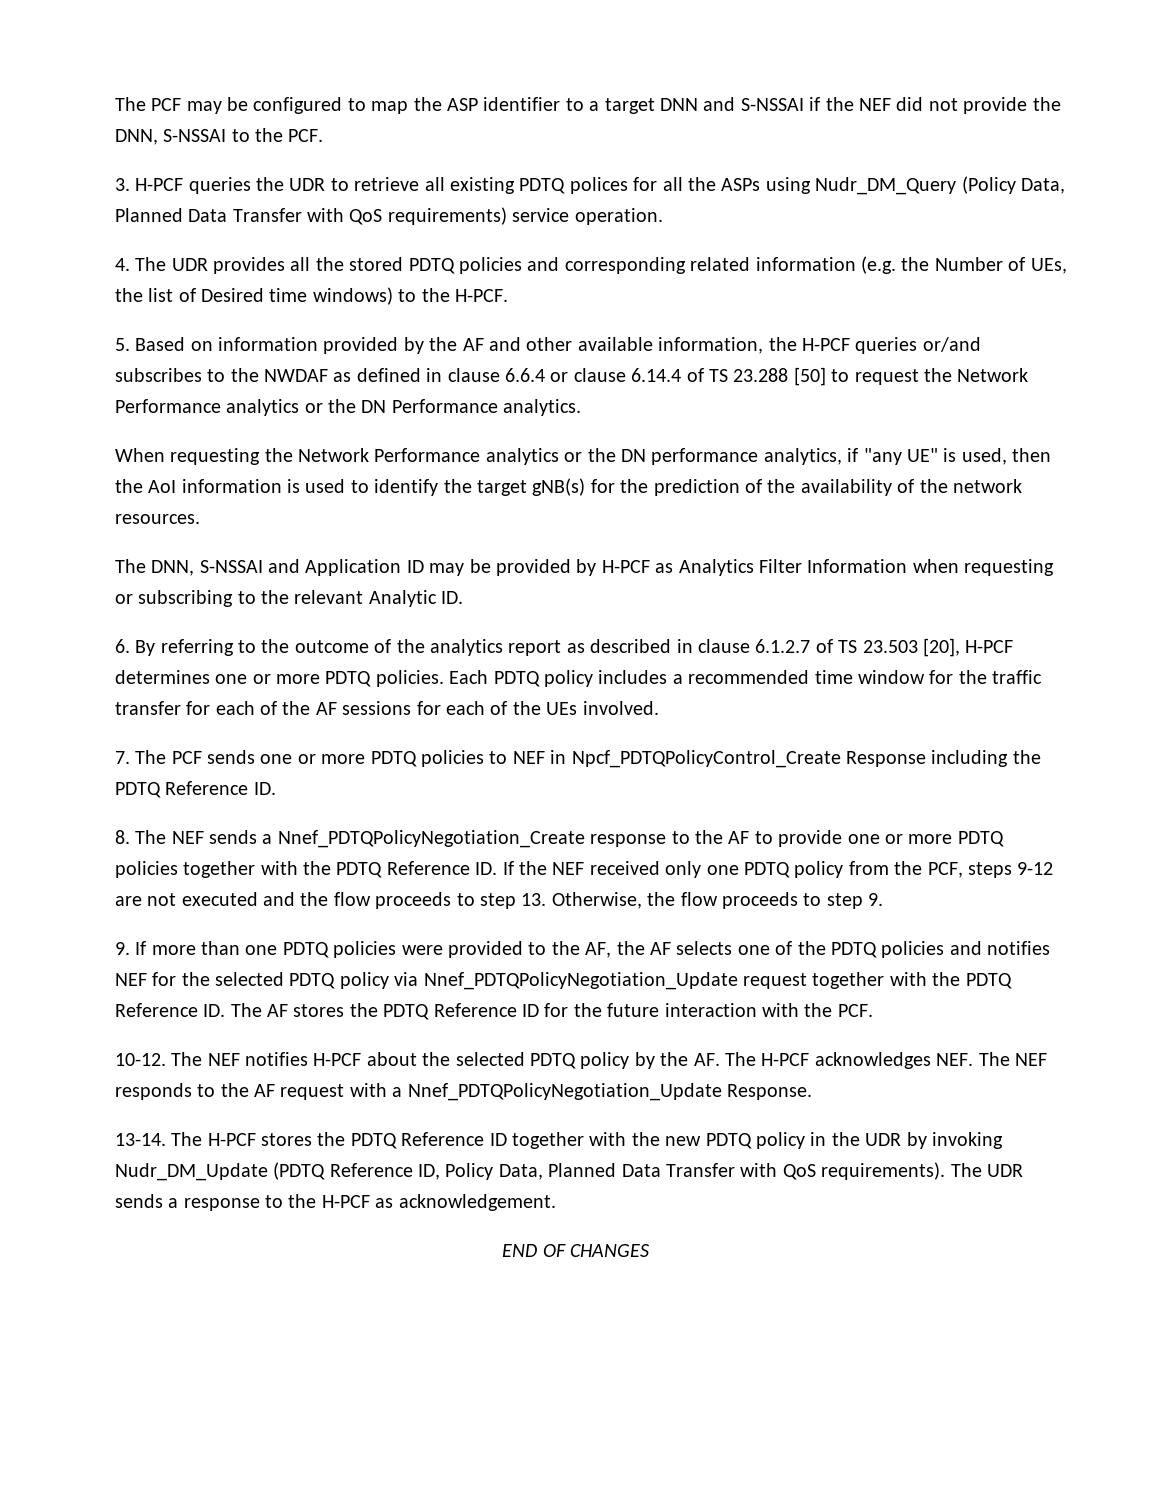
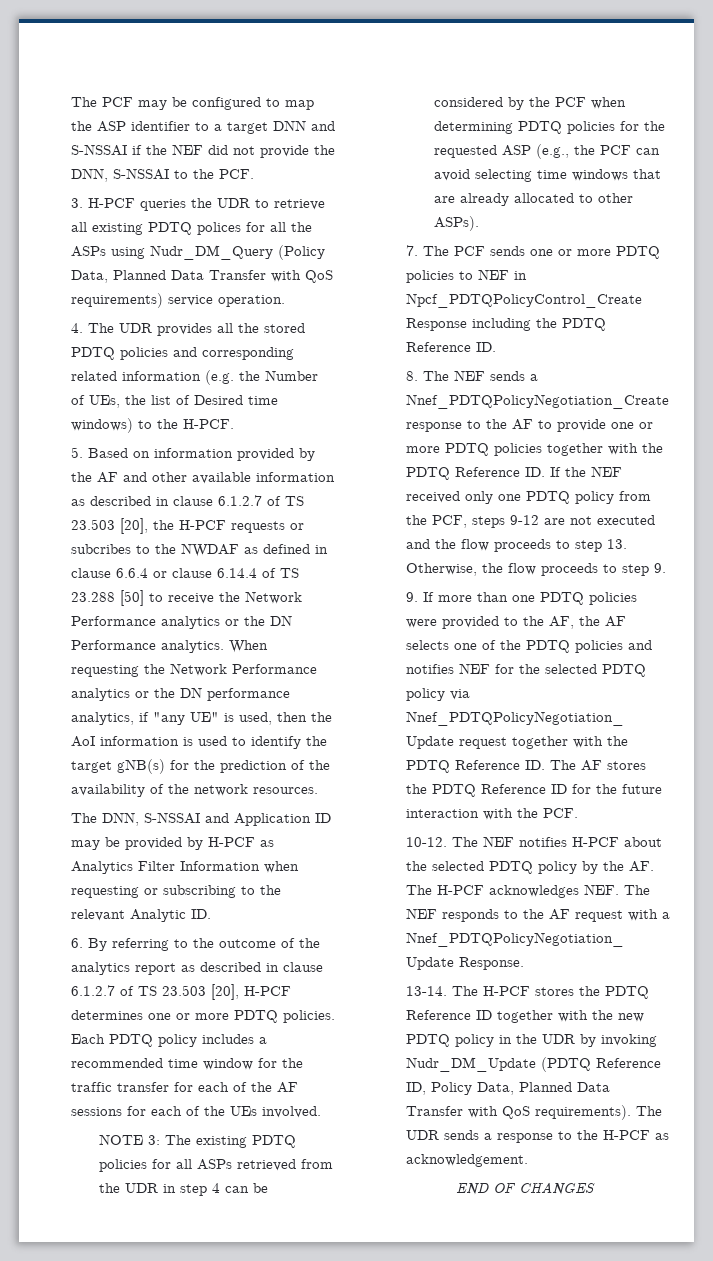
[658,337,981,354] [114,368,202,382] information, the H-PCF queries or/and subscribes -> [255,472,335,482] [70,495,304,506] [70,518,304,534] [70,544,131,554] information as described in clause 6.1.2.7 of TS 23.503 [20], the H-PCF requests or subcribes
[854,369,919,385] request -> [167,593,214,604] receive
(582, 407) // -> (224, 646) none
(659, 708) none -> [98,1134,296,1148] [98,1159,333,1172] [98,1183,268,1196] [433,97,626,110] [433,121,665,134] [433,144,660,159] [433,169,661,182] [433,193,633,206] [433,216,479,231] // NOTE 3: The existing PDTQ policies for all ASPs retrieved from the UDR in step 4 can be considered by the PCF when determining PDTQ policies for the requested ASP (e.g., the PCF can avoid selecting time windows that are already allocated to other ASPs).

